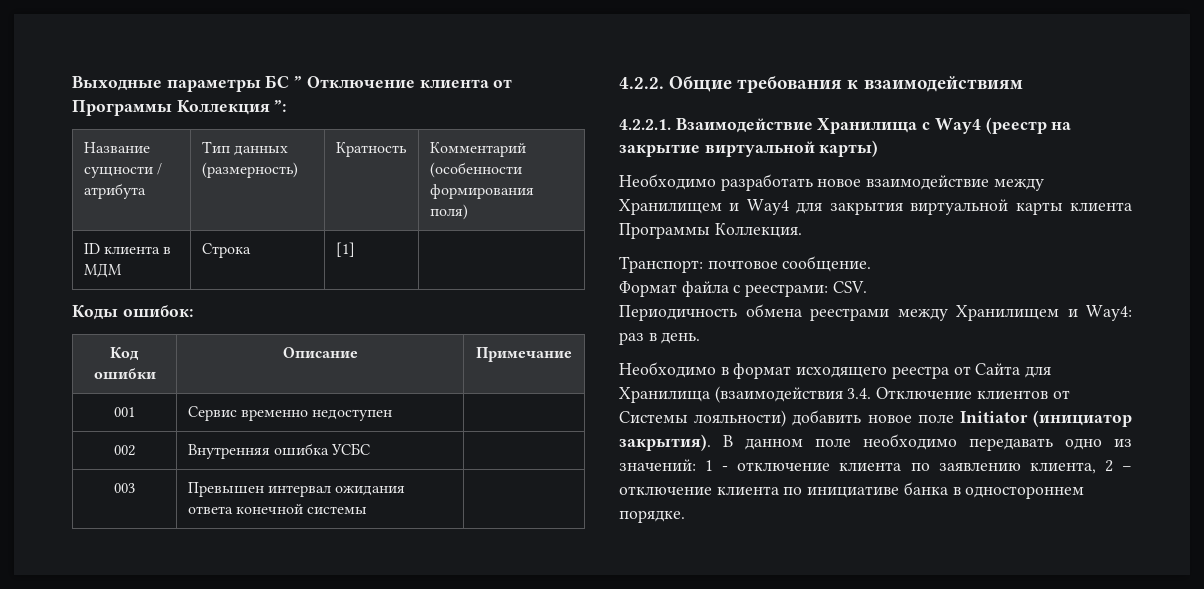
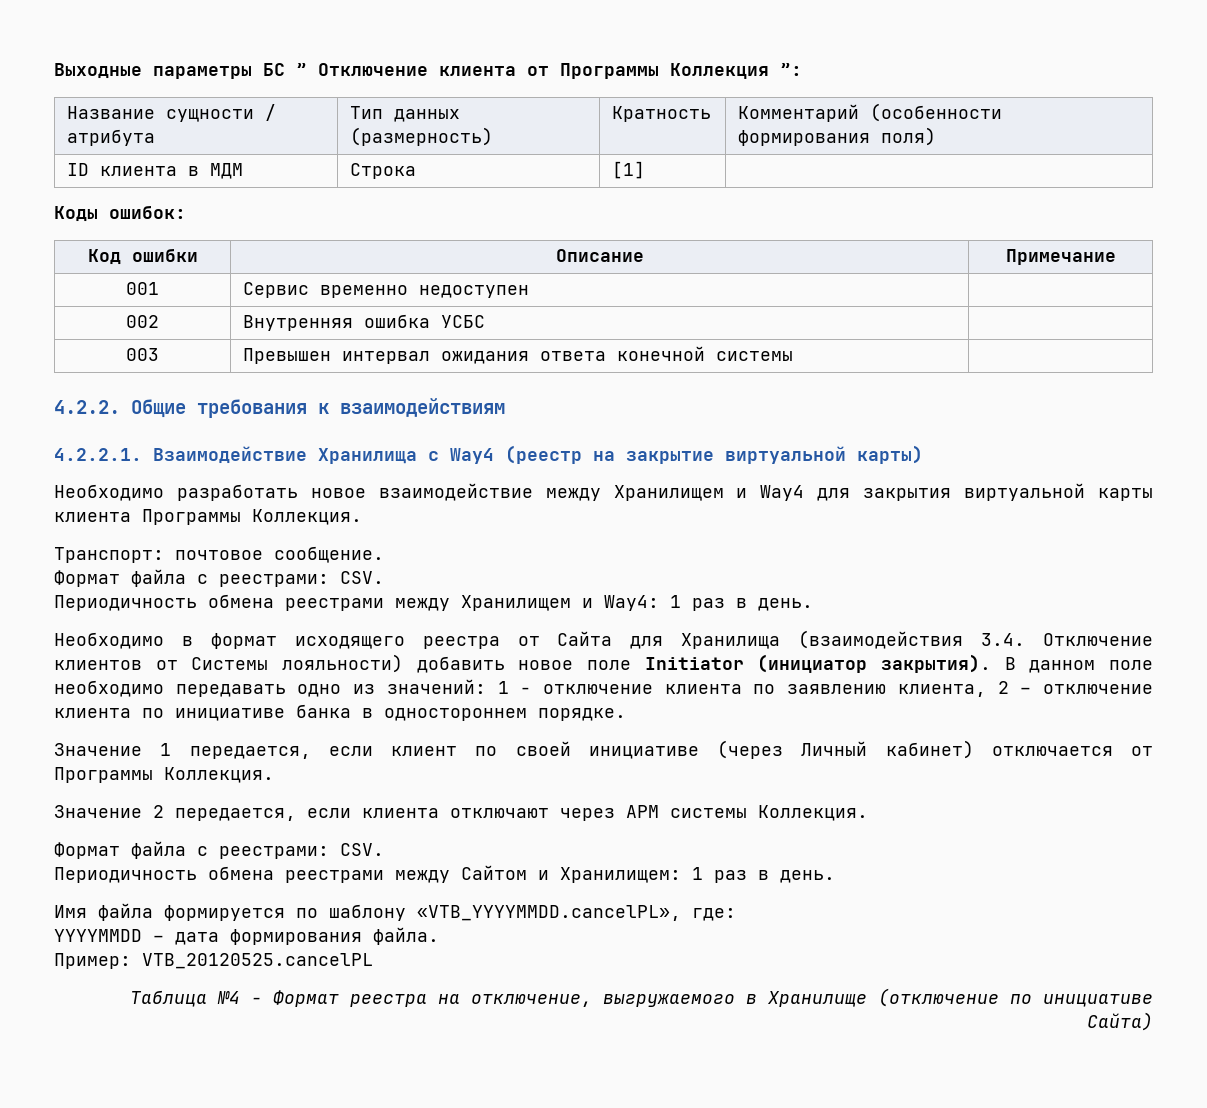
(1132, 313) none -> [670,595,681,608] 1
(685, 516) none -> [54,740,1153,759] [54,767,274,783] [54,805,868,821] [54,841,384,859] [54,865,835,883] [54,903,736,921] [54,927,439,945] [54,953,373,969] [130,988,1153,1007] [1087,1012,1153,1031] // Значение 1 передается, если клиент по своей инициативе (через Личный кабинет) отключается от Программы Коллекция. // Значение 2 передается, если клиента отключают через АРМ системы Коллекция. // Формат файла с реестрами: CSV. // Периодичность обмена реестрами между Сайтом и Хранилищем: 1 раз в день. // Имя файла формируется по шаблону «VTB_YYYYMMDD.cancelPL», где: // YYYYMMDD – дата формирования файла. // Пример: VTB_20120525.cancelPL // Таблица №4 - Формат реестра на отключение, выгружаемого в Хранилище (отключение по инициативе Сайта)

